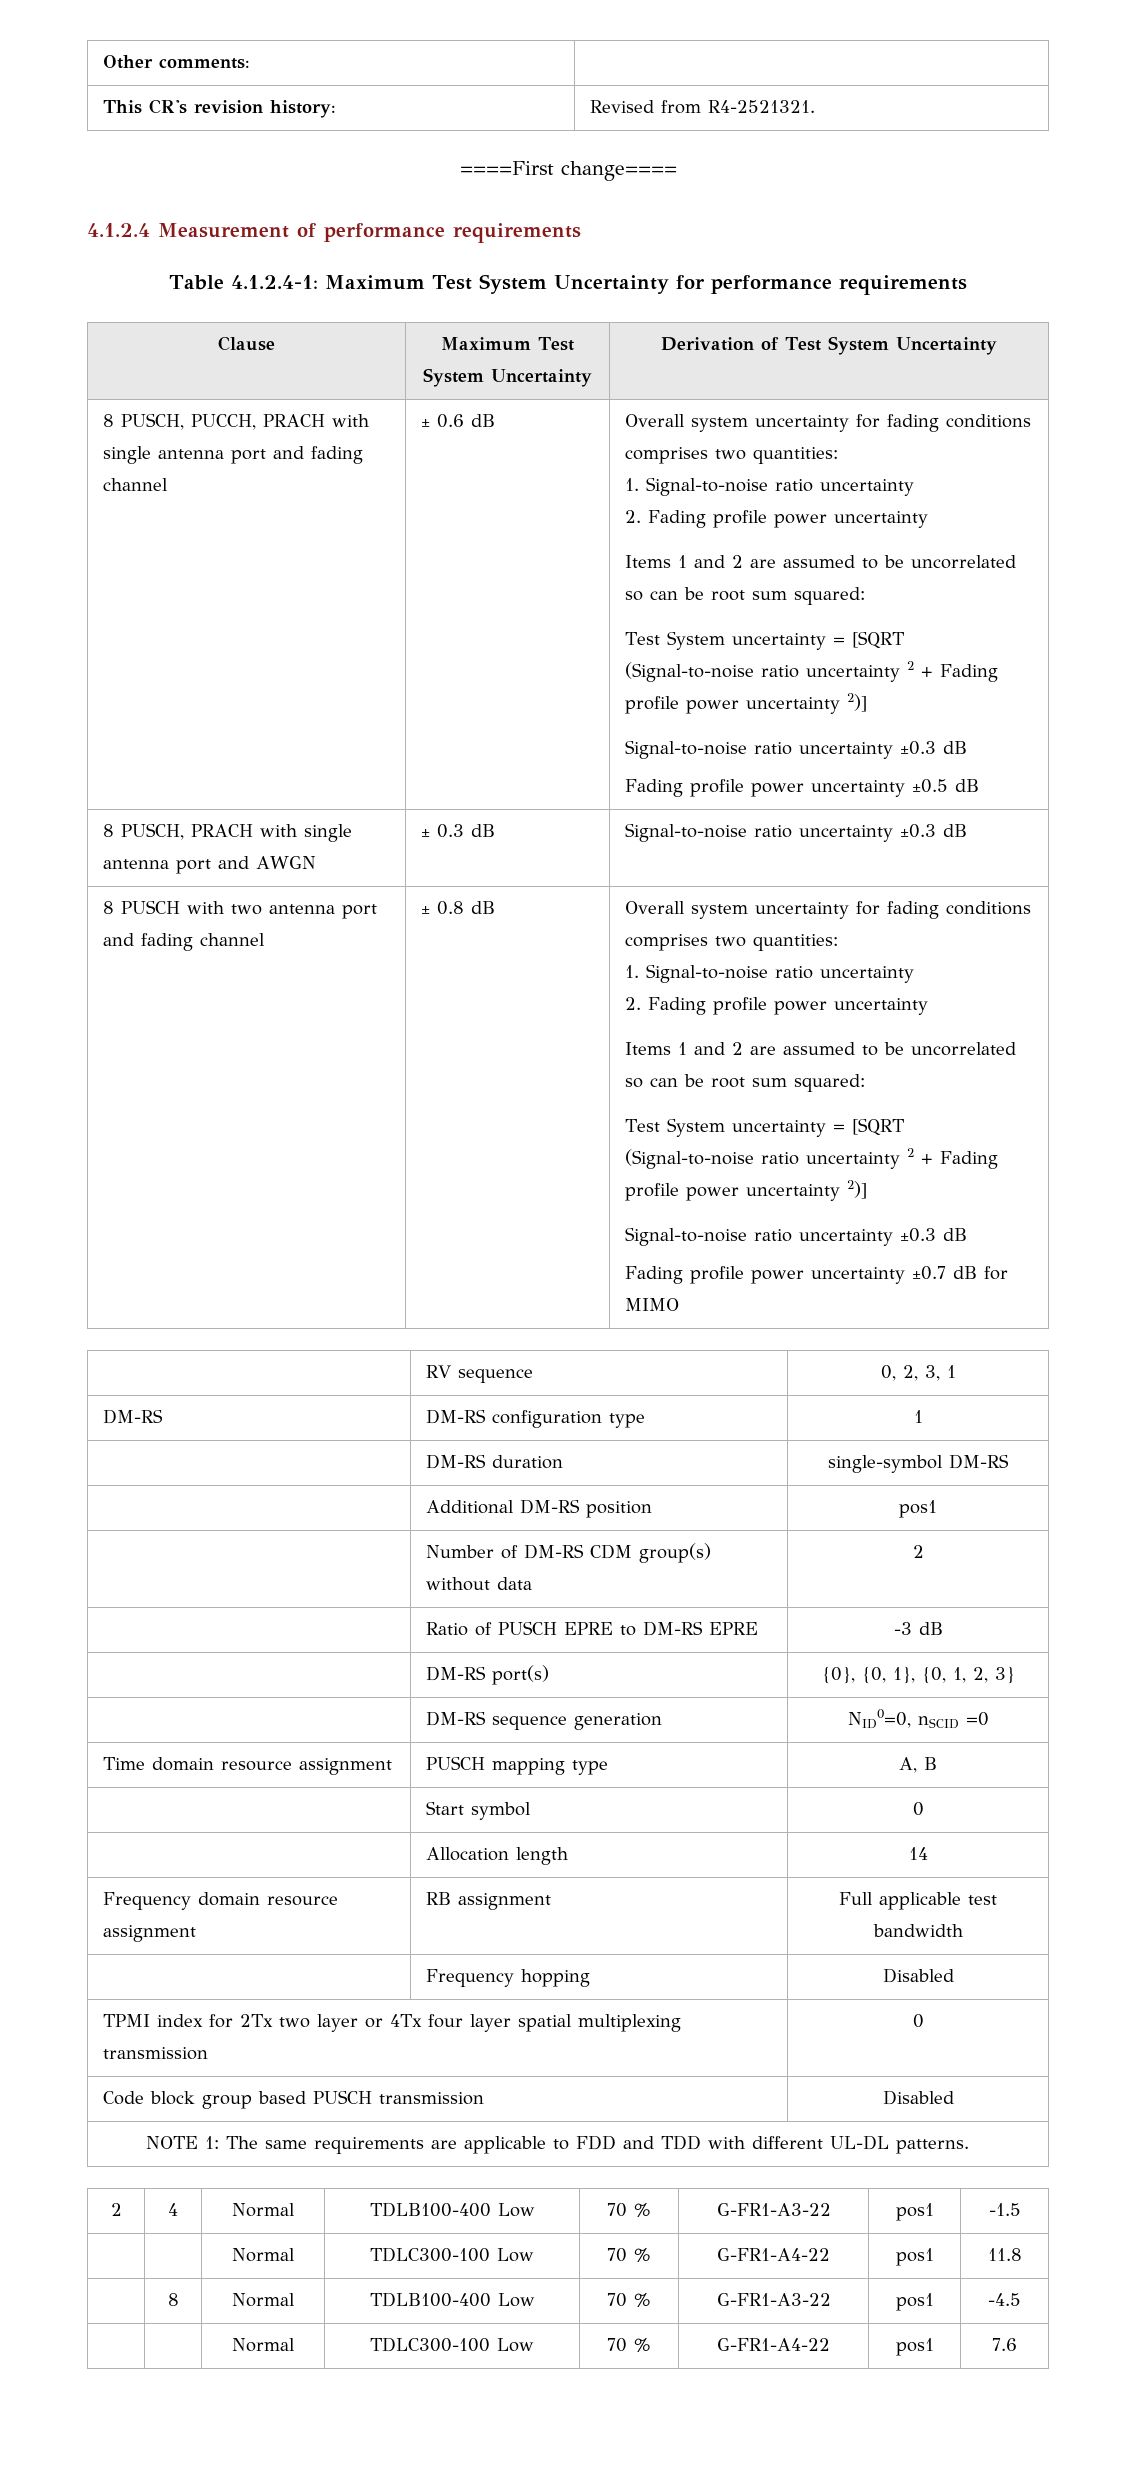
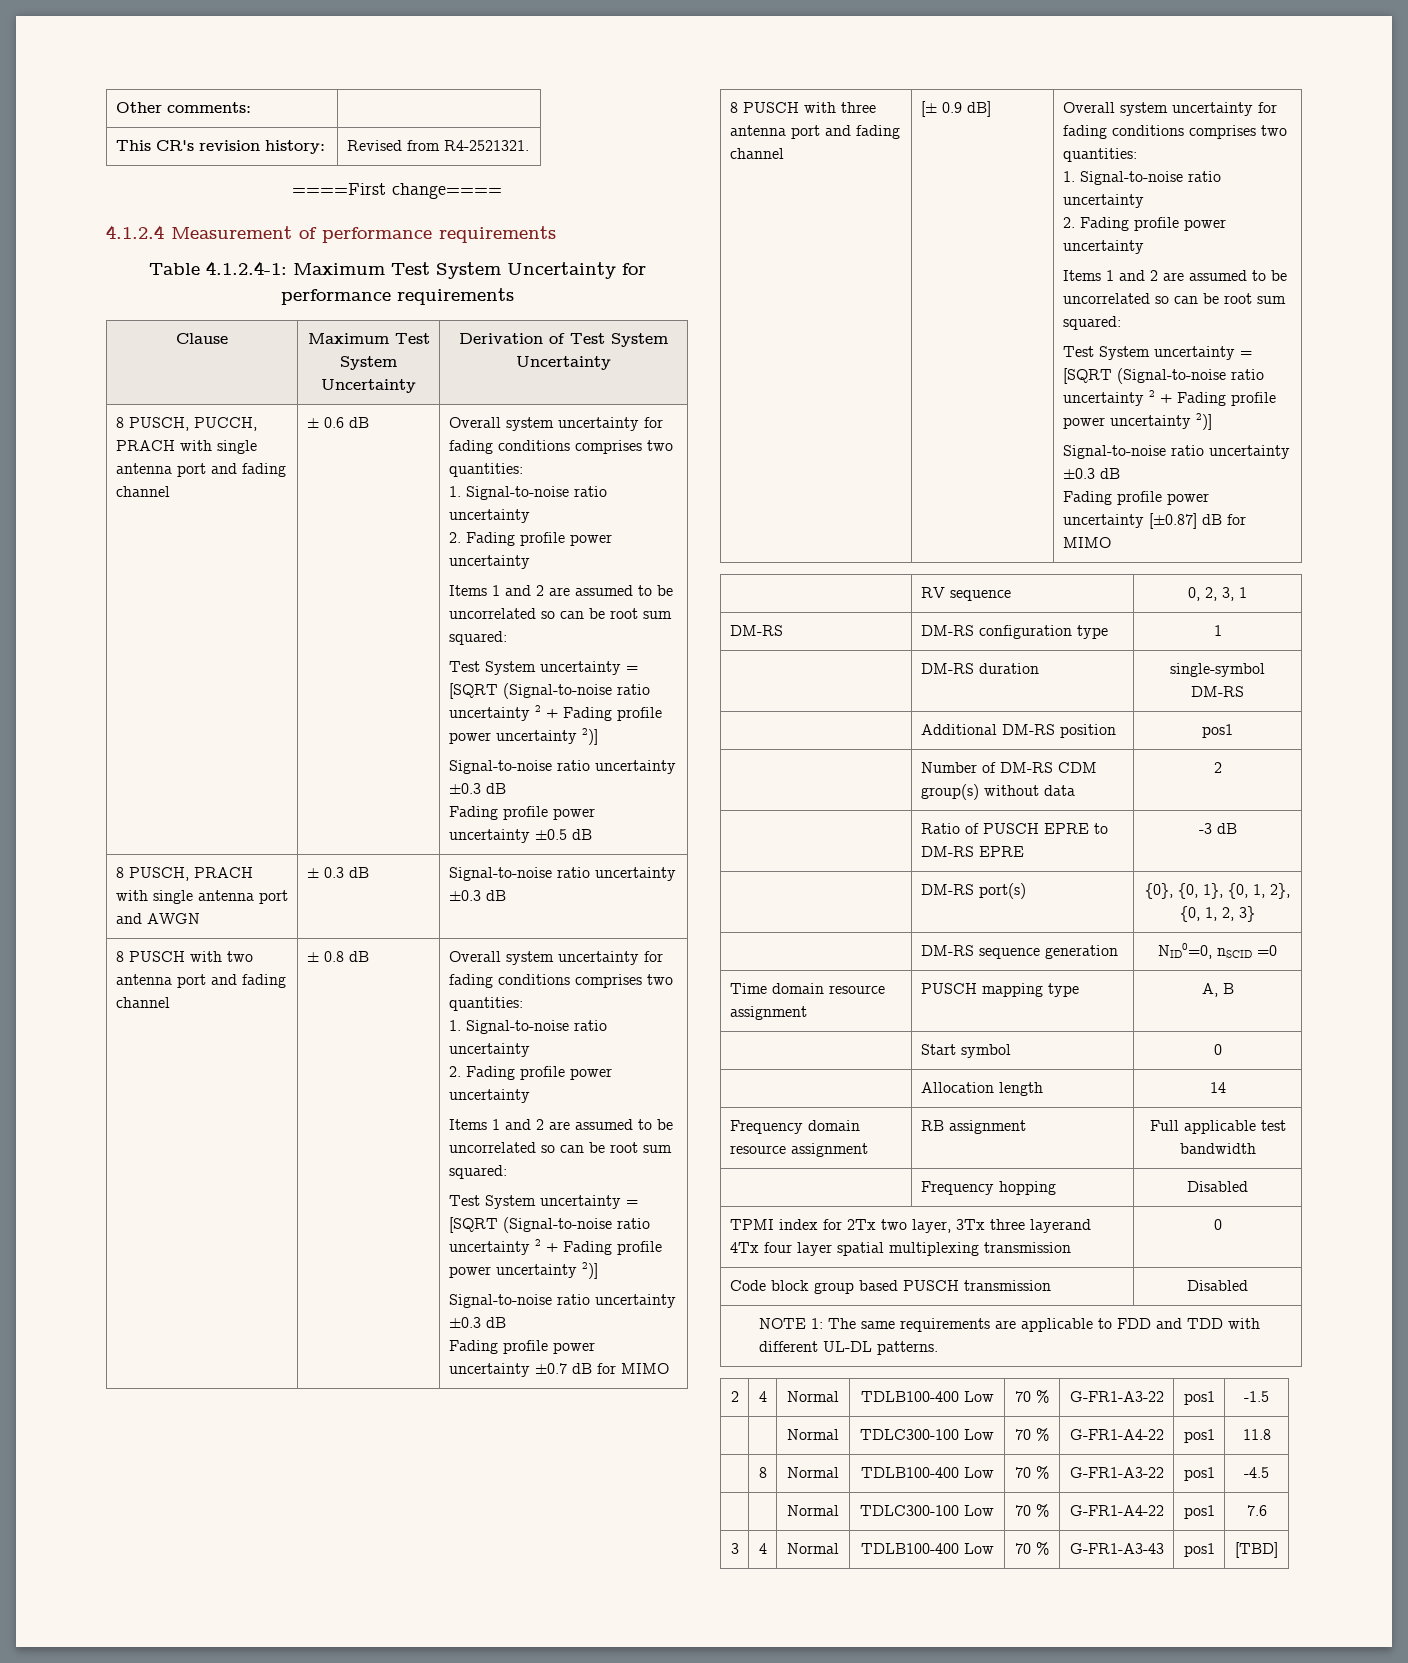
(680, 1304) none -> [729,102,876,113] [729,125,900,139] [729,148,784,159] [920,101,991,117] [1062,102,1277,116] [1062,125,1287,139] [1062,148,1137,162] [1062,171,1221,185] [1062,194,1144,208] [1062,217,1226,231] [1062,240,1144,254] [1062,270,1287,281] [1062,293,1286,304] [1062,316,1121,330] [1062,346,1252,360] [1062,368,1264,384] [1062,390,1276,406] [1062,413,1212,430] [1062,445,1290,459] [1062,468,1120,479] [1062,491,1209,505] [1062,513,1246,529] [1062,537,1111,548] // 8 PUSCH with three antenna port and fading channel | [± 0.9 dB] | Overall system uncertainty for fading conditions comprises two quantities: // 1. Signal-to-noise ratio uncertainty // 2. Fading profile power uncertainty // Items 1 and 2 are assumed to be uncorrelated so can be root sum squared: // Test System uncertainty = [SQRT (Signal-to-noise ratio uncertainty 2 + Fading profile power uncertainty 2)] // Signal-to-noise ratio uncertainty ±0.3 dB // Fading profile power uncertainty [±0.87] dB for MIMO
(966, 1675) none -> [1270,883,1290,899] [1180,906,1217,922] 2}, {0, 1,
[317,2014,384,2032] layer or -> [911,1219,1091,1233] layer, 3Tx three layerand
(1017, 2344) none -> [730,1543,739,1554] [758,1543,767,1554] [787,1543,839,1554] [860,1543,994,1554] [1015,1542,1049,1555] [1069,1543,1164,1554] [1183,1543,1215,1557] [1235,1542,1278,1558] // 3 | 4 | Normal | TDLB100-400 Low | 70 % | G-FR1-A3-43 | pos1 | [TBD]

